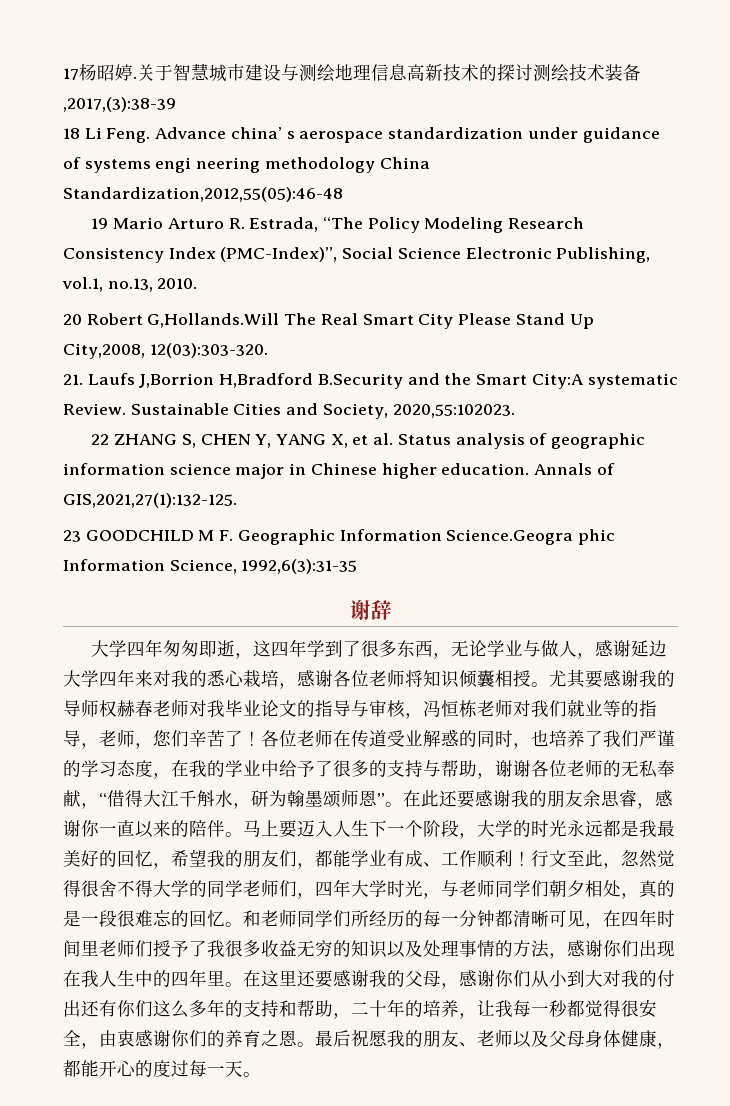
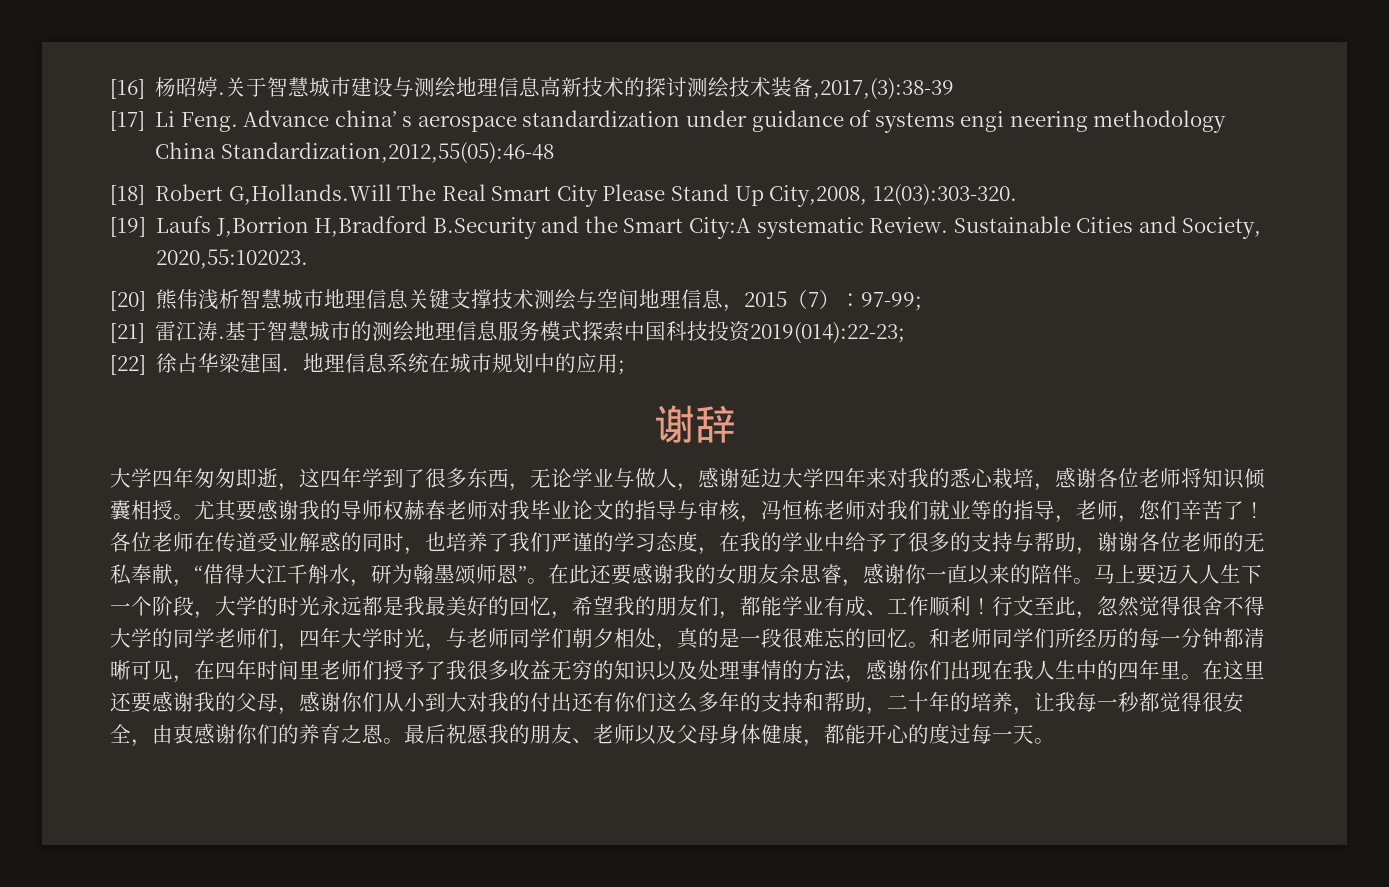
[63,68,79,80] 17 -> [110,79,145,99] [16]
[63,128,80,139] 18 -> [110,111,145,131] [17]
[91,217,585,233] [63,247,651,263] [62,277,198,292] [63,314,82,325] 19 Mario Arturo R. Estrada, “The Policy Modeling Research Consistency Index (PMC-Index)”, Social Science Electronic Publishing, vol.1, no.13, 2010. // 20 -> [110,185,145,205] [18]
[63,374,83,385] 21. -> [110,217,146,237] [19]
[91,433,646,449] [63,463,615,479] [63,493,237,508] [63,529,616,545] [63,559,358,574] 22 ZHANG S, CHEN Y, YANG X, et al. Status analysis of geographic information science major in Chinese higher education. Annals of GIS,2021,27(1):132-125. // 23 GOODCHILD M F. Geographic Information Science.Geogra phic Information Science, 1992,6(3):31-35 -> [110,289,923,312] [110,321,906,344] [110,353,626,375] [20]熊伟浅析智慧城市地理信息关键支撑技术测绘与空间地理信息，2015（7）：97-99; // [21]雷江涛.基于智慧城市的测绘地理信息服务模式探索中国科技投资2019(014):22-23; // [22]徐占华梁建国．地理信息系统在城市规划中的应用;
(547, 798) none -> [716,564,737,585] 女

